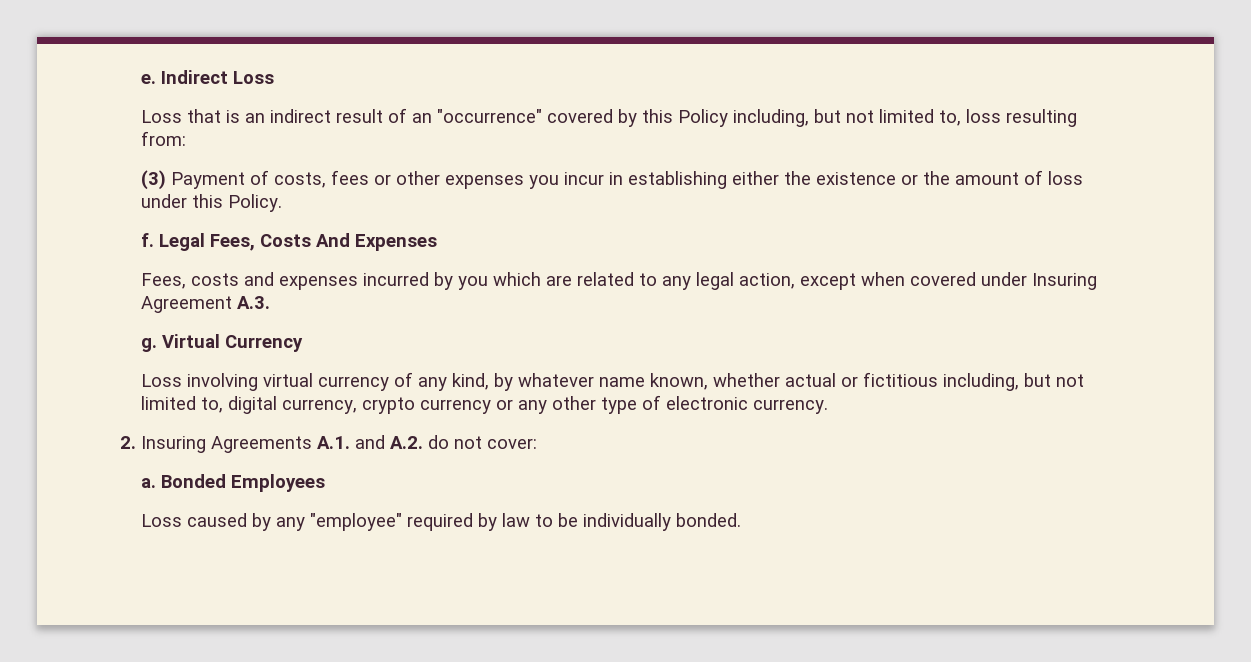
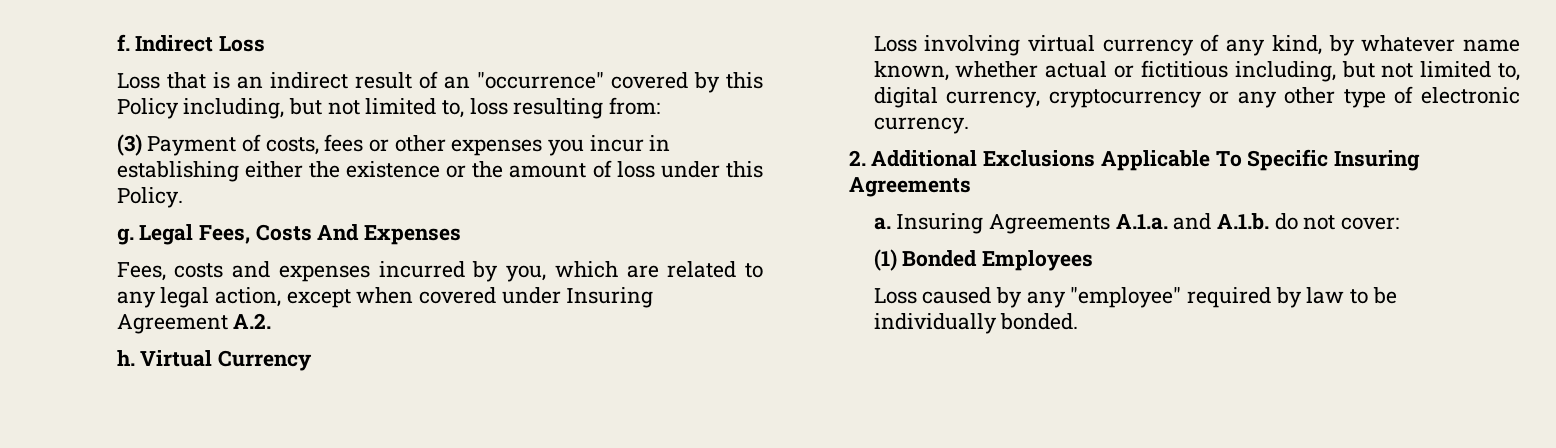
[141,74,157,84] e. -> [116,34,130,51] f.
[141,233,155,247] f. -> [116,228,134,245] g.
[458,276,489,290] you -> [506,265,547,282] you,
[237,296,271,309] [141,338,158,352] A.3. // g. -> [233,313,272,329] [116,350,135,366] A.2. // h.
[362,397,492,414] crypto currency -> [1048,89,1202,108] cryptocurrency
[141,435,424,453] Insuring Agreements A.1. and A.2. -> [871,149,1420,171] [848,177,971,197] [873,213,1269,234] Additional Exclusions Applicable To Specific Insuring Agreements // a. Insuring Agreements A.1.a. and A.1.b.
[141,478,157,488] a. -> [873,249,897,271] (1)

